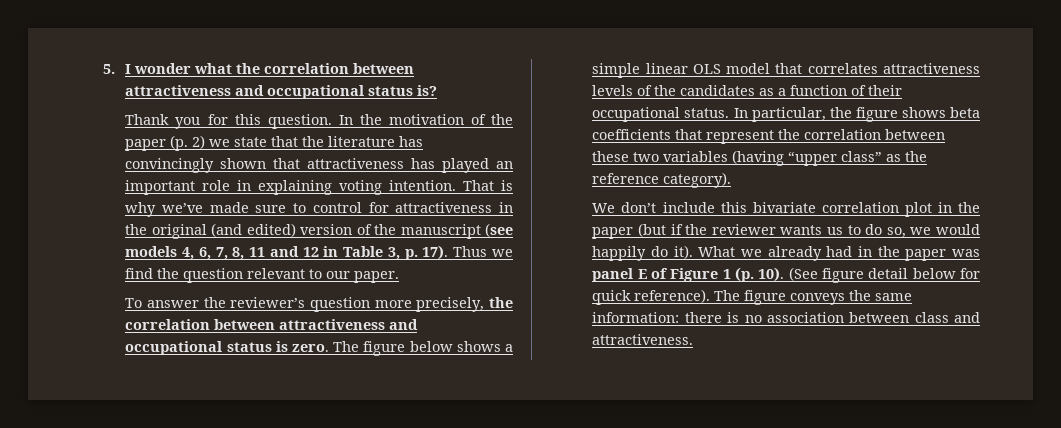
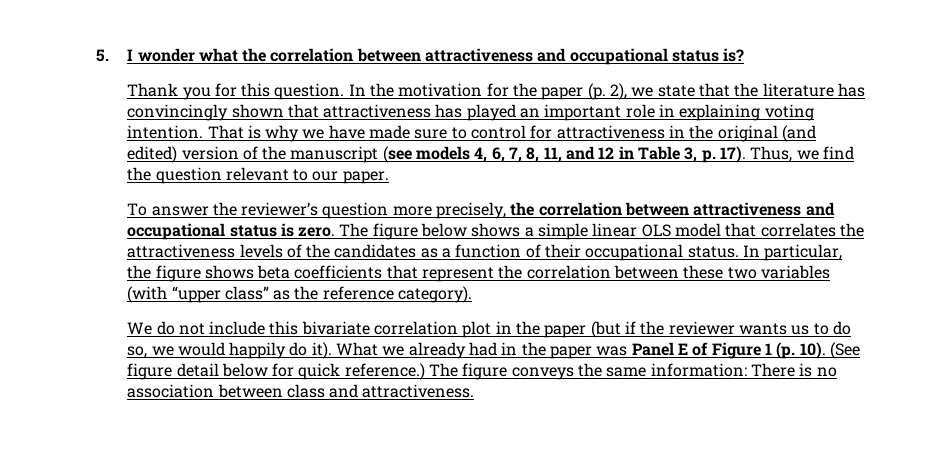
[470,114,486,125] of -> [486,83,509,97] for
[192,135,206,149] 2) -> [610,83,628,100] 2),
[162,203,204,213] we’ve -> [302,125,365,139] we have
[249,247,266,257] 11 -> [543,147,562,162] 11,
[453,246,488,257] Thus -> [750,146,793,162] Thus,
(878, 68) none -> [839,223,864,237] the
[732,150,785,166] (having -> [127,286,168,303] (with
[621,202,657,213] don’t -> [156,321,205,335] do not
[592,268,634,282] panel -> [631,342,674,356] Panel
[634,289,711,303] reference). -> [344,363,425,380] reference.)
[684,312,722,323] there -> [751,363,796,377] There

